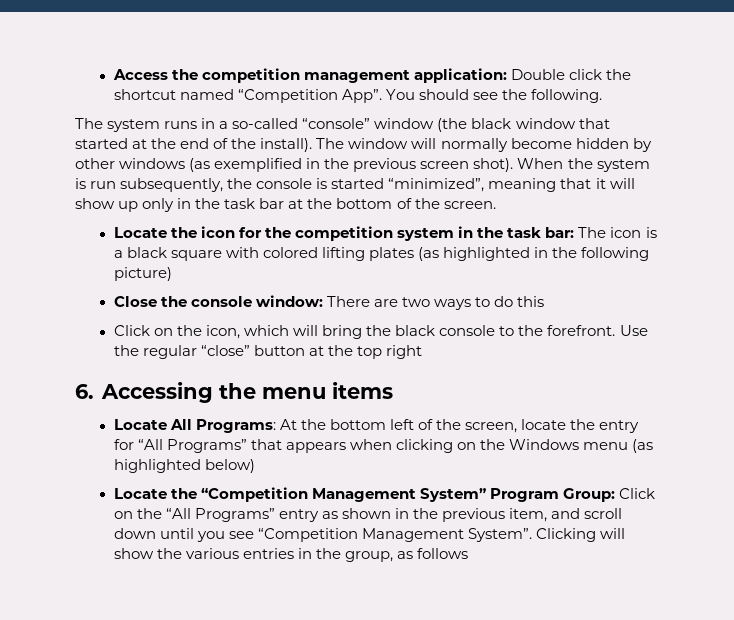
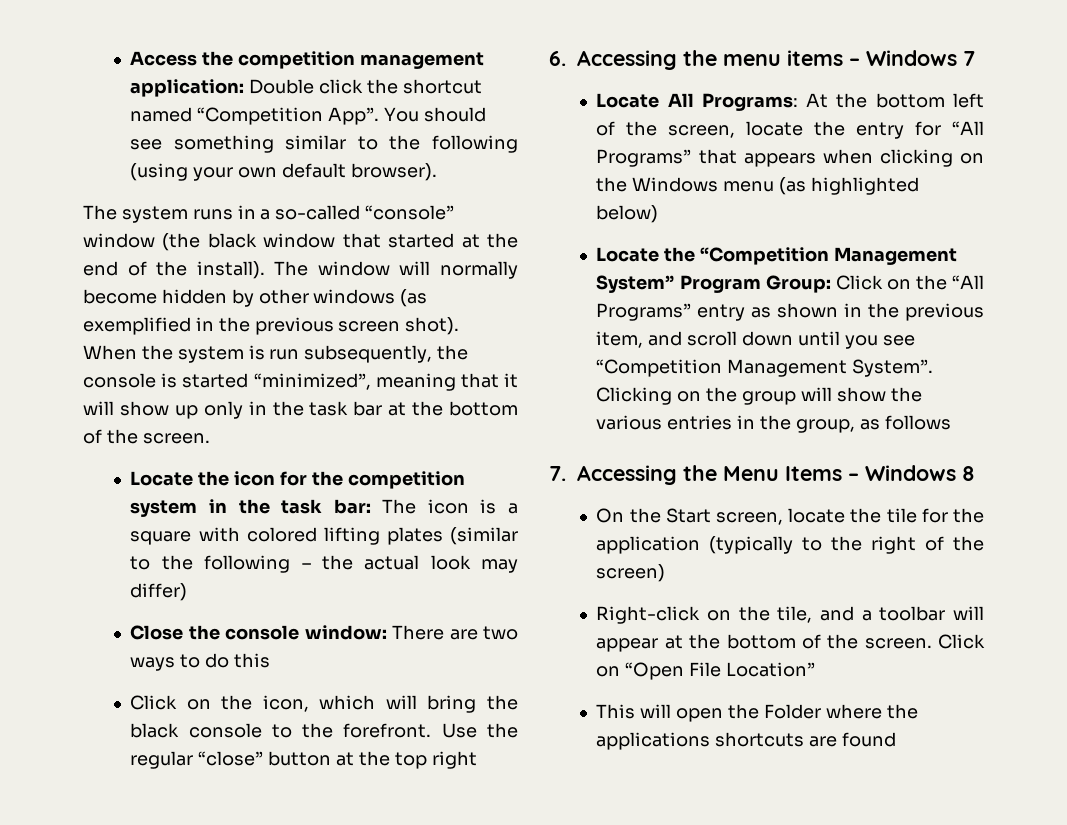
[502,89,603,103] the following. -> [173,135,518,153] [130,163,437,181] something similar to the following (using your own default browser).
[126,247,167,258] black -> (519, 508) none
[418,247,650,261] [113,267,172,281] (as highlighted in the following picture) -> [450,527,518,545] [130,555,518,573] [130,583,188,601] (similar to the following – the actual look may differ)
(393, 390) none -> [848,50,975,66] – Windows 7
(597, 535) none -> [677,387,797,405] on the group
(469, 553) none -> [549,465,975,485] [596,508,985,525] [596,536,984,554] [596,564,666,582] [596,606,985,624] [596,634,985,652] [596,662,816,680] [596,704,918,722] [596,732,897,750] // 7. Accessing the Menu Items – Windows 8 // On the Start screen, locate the tile for the application (typically to the right of the screen) // Right-click on the tile, and a toolbar will appear at the bottom of the screen. Click on “Open File Location” // This will open the Folder where the applications shortcuts are found

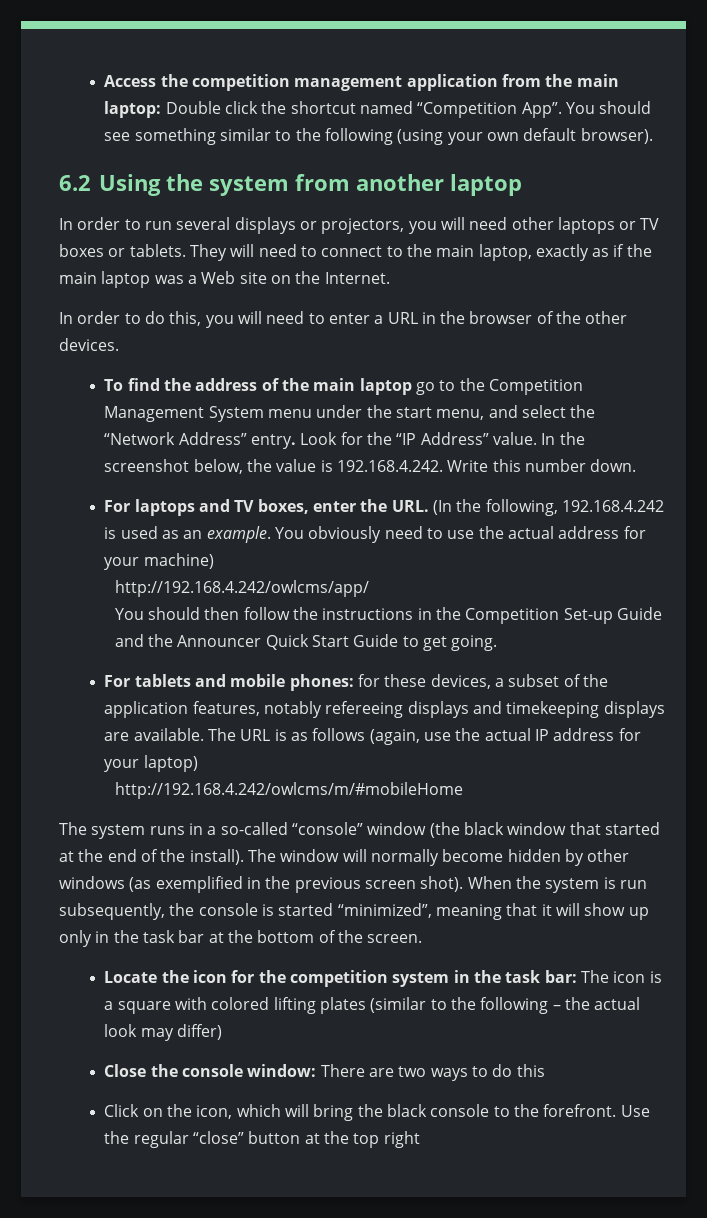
[130,79,245,97] application: -> [406,74,619,91] [104,101,162,118] application from the main laptop:
(437, 172) none -> [59,174,522,196] [59,217,660,234] [59,244,652,261] [59,271,390,288] [59,311,628,328] [59,338,119,351] [104,378,583,395] [104,405,596,422] [104,432,585,449] [104,459,637,474] [104,499,664,516] [104,526,646,543] [104,553,214,570] [114,580,369,597] [114,607,662,624] [114,634,498,651] [104,674,608,691] [104,701,665,718] [104,728,641,745] [104,755,198,772] [114,782,463,799] // 6.2 Using the system from another laptop // In order to run several displays or projectors, you will need other laptops or TV boxes or tablets. They will need to connect to the main laptop, exactly as if the main laptop was a Web site on the Internet. // In order to do this, you will need to enter a URL in the browser of the other devices. // To find the address of the main laptop go to the Competition Management System menu under the start menu, and select the “Network Address” entry. Look for the “IP Address” value. In the screenshot below, the value is 192.168.4.242. Write this number down. // For laptops and TV boxes, enter the URL. (In the following, 192.168.4.242 is used as an example. You obviously need to use the actual address for your machine) // http://192.168.4.242/owlcms/app/ // You should then follow the instructions in the Competition Set-up Guide and the Announcer Quick Start Guide to get going. // For tablets and mobile phones: for these devices, a subset of the application features, notably refereeing displays and timekeeping displays are available. The URL is as follows (again, use the actual IP address for your laptop) // http://192.168.4.242/owlcms/m/#mobileHome
[549,50,975,70] [596,93,984,111] [596,121,984,139] [596,149,984,167] [596,177,919,195] [596,205,659,223] [596,247,958,265] [596,275,985,293] [596,303,984,321] [596,331,915,349] [596,359,934,377] [596,387,922,405] [596,415,951,433] [549,465,975,485] [596,508,985,525] [596,536,984,554] [596,564,666,582] [596,606,985,624] [596,634,985,652] [596,662,816,680] [596,704,918,722] [596,732,897,750] // 6. Accessing the menu items – Windows 7 // Locate All Programs: At the bottom left of the screen, locate the entry for “All Programs” that appears when clicking on the Windows menu (as highlighted below) // Locate the “Competition Management System” Program Group: Click on the “All Programs” entry as shown in the previous item, and scroll down until you see “Competition Management System”. Clicking on the group will show the various entries in the group, as follows // 7. Accessing the Menu Items – Windows 8 // On the Start screen, locate the tile for the application (typically to the right of the screen) // Right-click on the tile, and a toolbar will appear at the bottom of the screen. Click on “Open File Location” // This will open the Folder where the applications shortcuts are found -> (420, 1139) none

